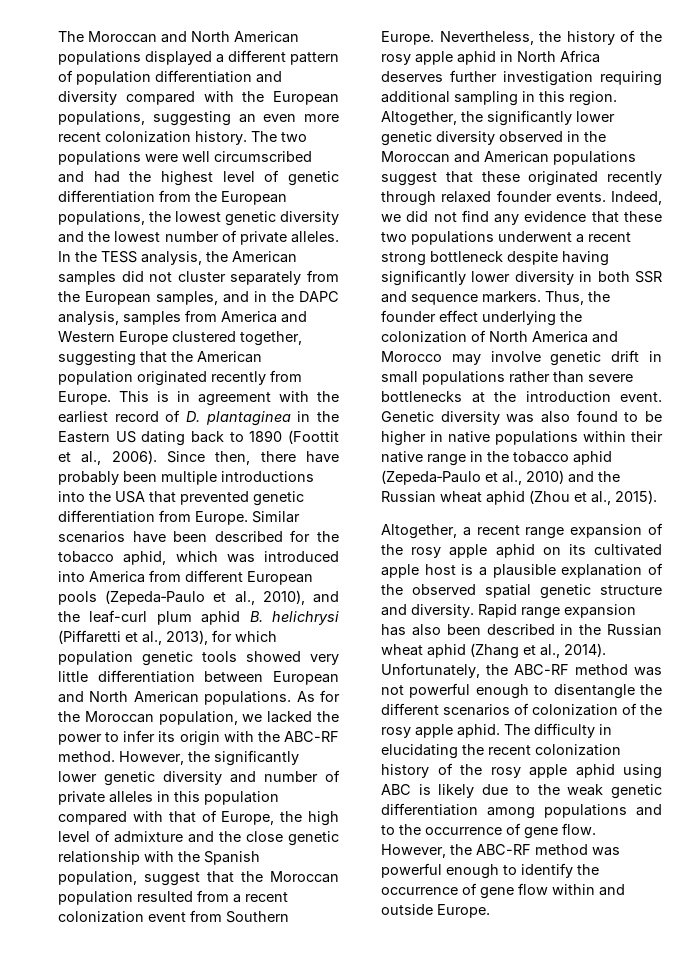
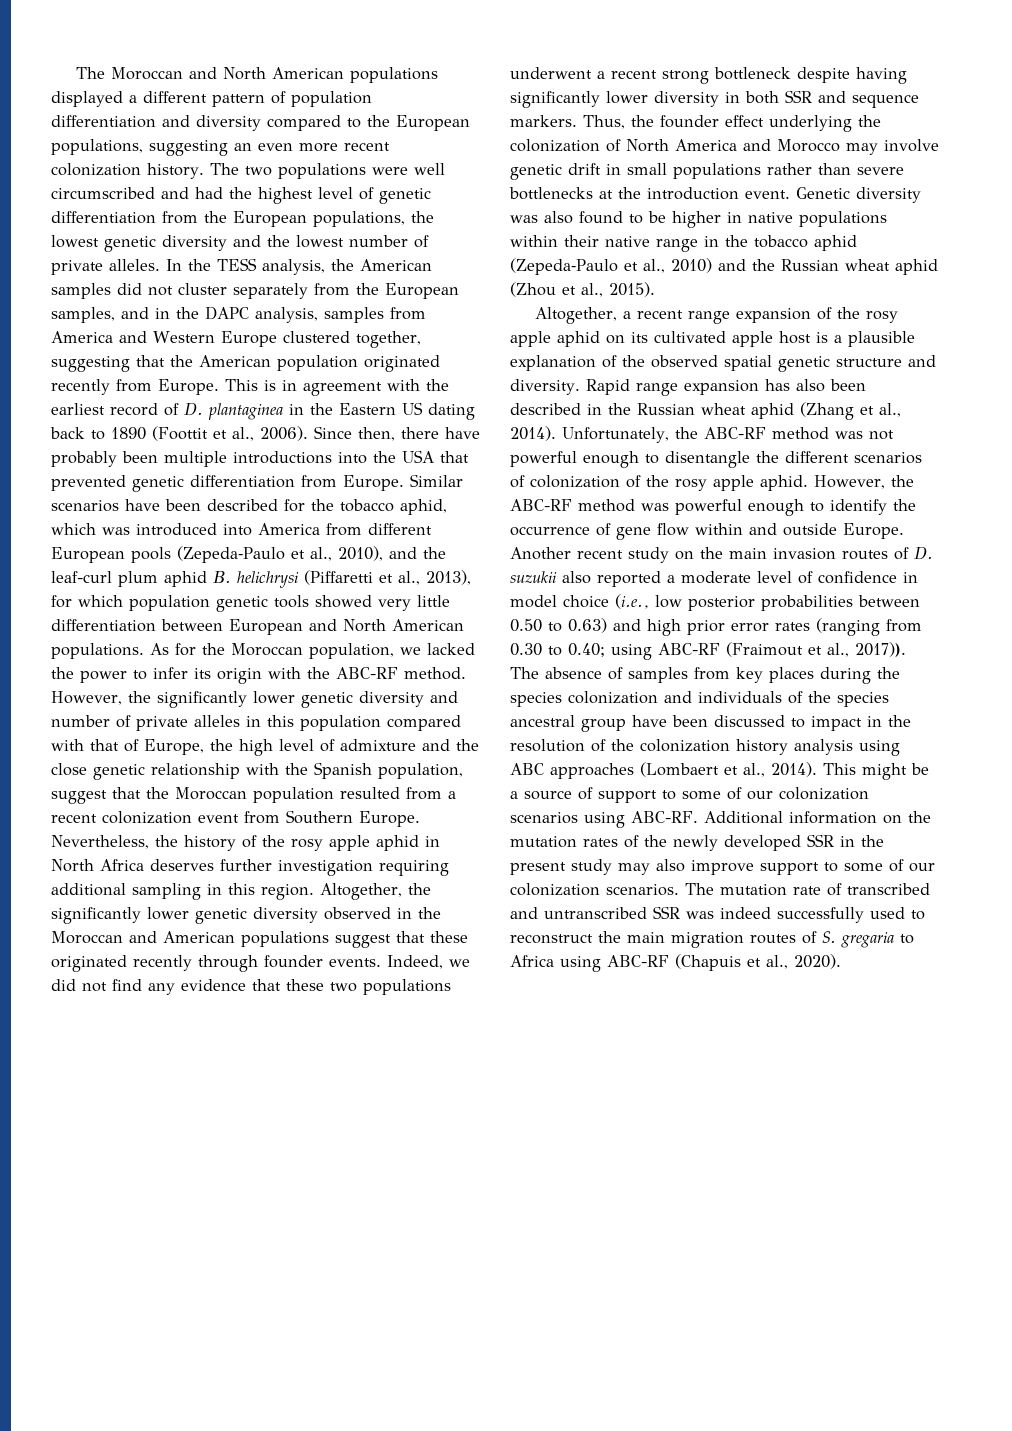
[203,91,234,102] with -> [347,118,361,128] to
[441,191,492,203] relaxed -> (258, 963) none
[504,723,612,738] [381,744,621,759] [381,763,662,779] [381,784,662,799] [381,803,662,819] [381,823,596,839] The difficulty in elucidating the recent colonization history of the rosy apple aphid using ABC is likely due to the weak genetic differentiation among populations and to the occurrence of gene flow. -> (808, 483) none
(490, 911) none -> [510,546,933,563] [510,571,918,587] [510,594,920,611] [510,618,922,636] [510,642,906,660] [510,667,900,684] [510,691,889,707] [510,715,911,732] [510,739,900,756] [510,762,929,780] [510,787,869,803] [510,811,931,828] [510,834,884,851] [510,859,935,875] [510,883,930,896] [510,906,925,923] [510,931,914,948] [510,954,841,972] Another recent study on the main invasion routes of D. suzukii also reported a moderate level of confidence in model choice (i.e., low posterior probabilities between 0.50 to 0.63) and high prior error rates (ranging from 0.30 to 0.40; using ABC-RF (Fraimout et al., 2017)). The absence of samples from key places during the species colonization and individuals of the species ancestral group have been discussed to impact in the resolution of the colonization history analysis using ABC approaches (Lombaert et al., 2014). This might be a source of support to some of our colonization scenarios using ABC-RF. Additional information on the mutation rates of the newly developed SSR in the present study may also improve support to some of our colonization scenarios. The mutation rate of transcribed and untranscribed SSR was indeed successfully used to reconstruct the main migration routes of S. gregaria to Africa using ABC-RF (Chapuis et al., 2020).

